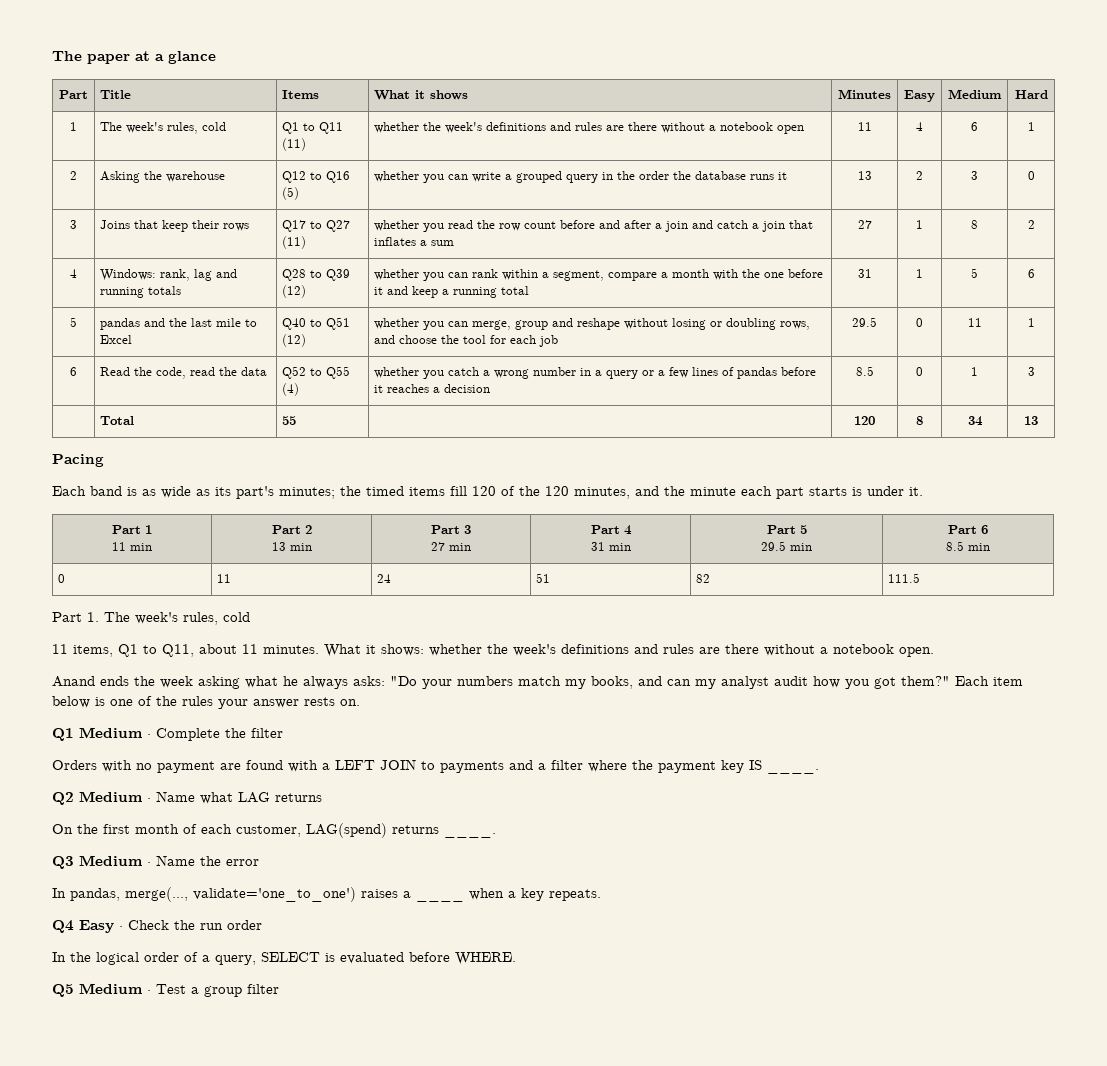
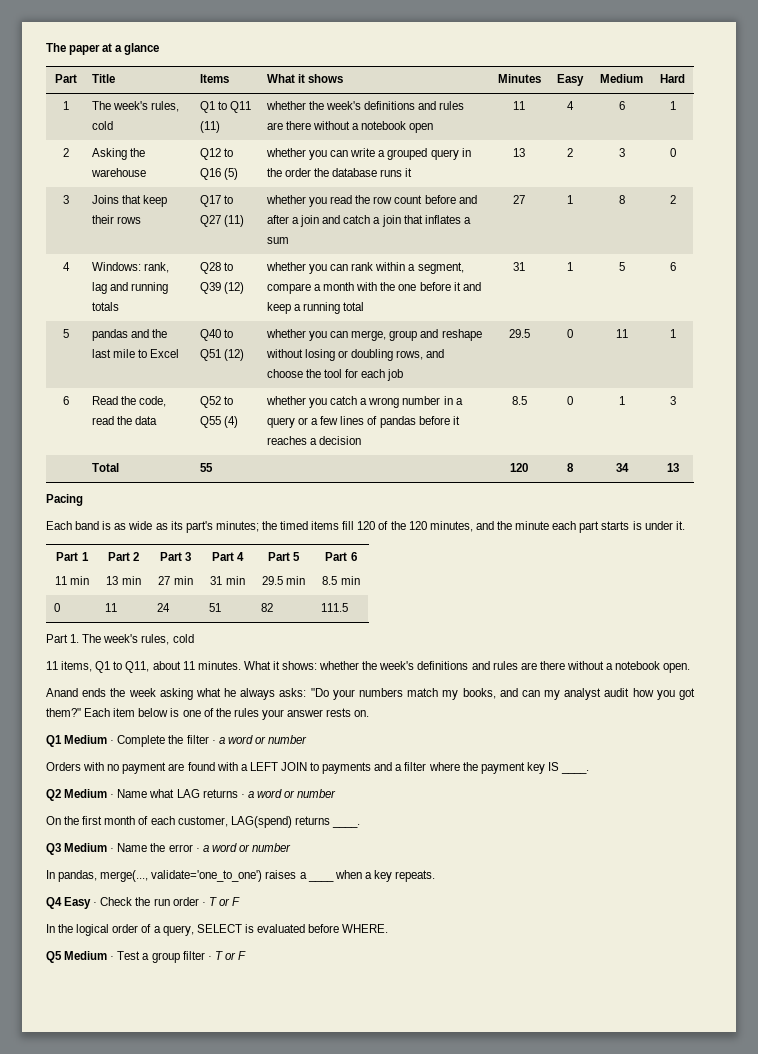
(283, 733) none -> [211,735,308,744] · a word or number
(322, 797) none -> [240,789,337,798] · a word or number
(259, 862) none -> [195,843,292,852] · a word or number
(262, 925) none -> [201,897,241,906] · T or F
(279, 989) none -> [207,951,247,960] · T or F

